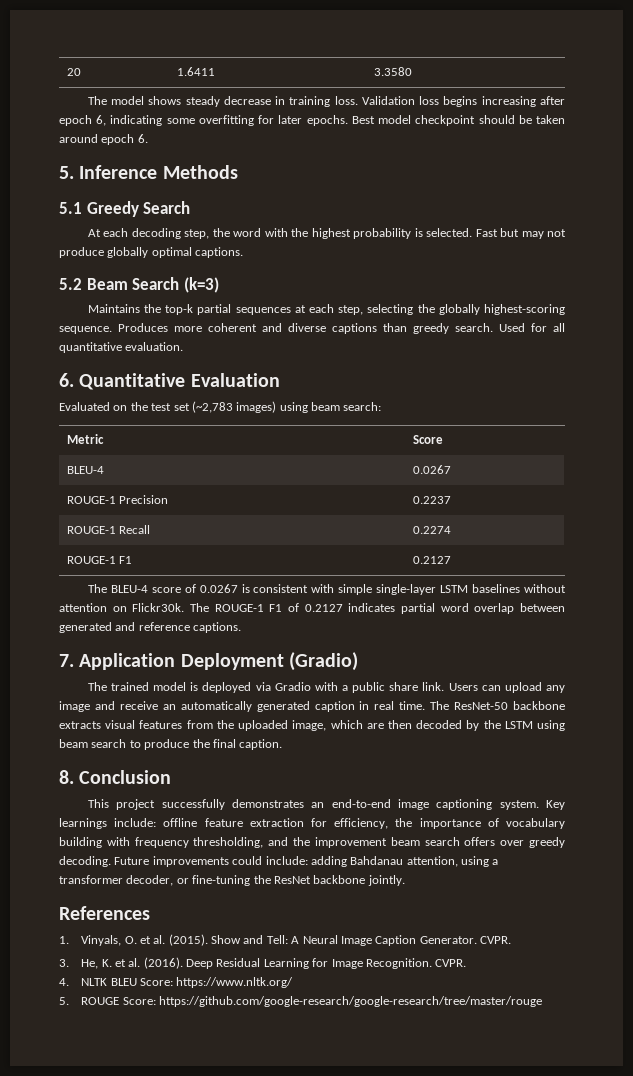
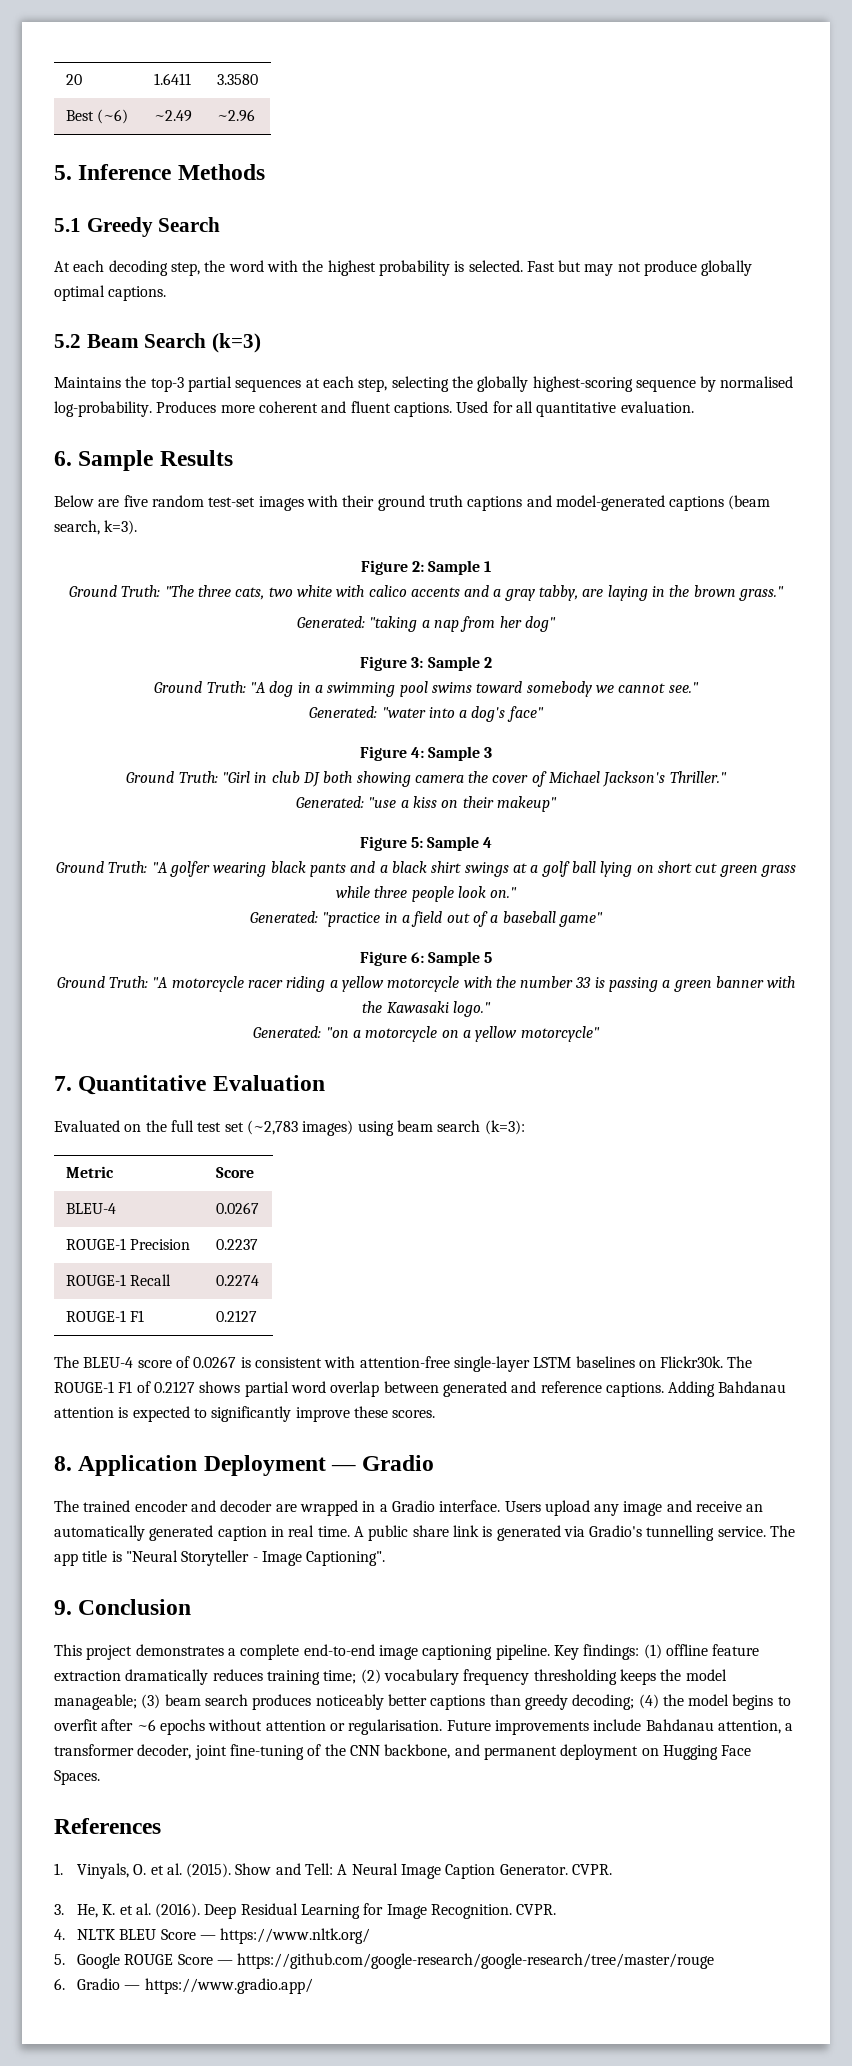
[87,96,565,107] [59,115,565,126] [59,134,148,145] // The model shows steady decrease in training loss. Validation loss begins increasing after epoch 6, indicating some overfitting for later epochs. Best model checkpoint should be taken around epoch 6. -> [65,109,129,124] [153,110,192,122] [216,109,255,122] // Best (~6) | ~2.49 | ~2.96
[165,304,194,315] top-k -> [150,377,184,392] top-3
[59,323,493,334] sequence. Produces more coherent and diverse captions than greedy search. -> [635,376,794,392] [54,401,452,417] sequence by normalised log-probability. Produces more coherent and fluent captions.
(74, 380) none -> [78,450,233,471] [54,495,771,511] [54,520,138,535] [360,560,492,575] [68,585,785,601] [297,616,556,632] [360,656,492,671] [154,681,699,697] [309,706,544,722] [359,746,493,761] [126,771,727,787] [296,796,557,812] [359,836,493,851] [56,861,796,877] [335,886,518,902] [250,911,603,927] [359,951,493,966] [56,976,796,992] [362,1001,491,1017] [253,1026,600,1042] [54,1076,72,1091] Sample Results // Below are five random test-set images with their ground truth captions and model-generated captions (beam search, k=3). // Figure 2: Sample 1 // Ground Truth: "The three cats, two white with calico accents and a gray tabby, are laying in the brown grass." // Generated: "taking a nap from her dog" // Figure 3: Sample 2 // Ground Truth: "A dog in a swimming pool swims toward somebody we cannot see." // Generated: "water into a dog's face" // Figure 4: Sample 3 // Ground Truth: "Girl in club DJ both showing camera the cover of Michael Jackson's Thriller." // Generated: "use a kiss on their makeup" // Figure 5: Sample 4 // Ground Truth: "A golfer wearing black pants and a black shirt swings at a golf ball lying on short cut green grass while three people look on." // Generated: "practice in a field out of a baseball game" // Figure 6: Sample 5 // Ground Truth: "A motorcycle racer riding a yellow motorcycle with the number 33 is passing a green banner with the Kawasaki logo." // Generated: "on a motorcycle on a yellow motorcycle" // 7.
(148, 406) none -> [170,1120,194,1132] full
[343,402,382,411] search: -> [437,1120,525,1135] search (k=3):
[338,584,373,595] simple -> [359,1356,450,1368] attention-free
[524,584,566,593] [59,603,107,612] without attention -> (635, 1362) none
[348,603,396,612] indicates -> [199,1381,241,1393] shows
[59,652,358,671] [87,682,501,693] // 7. Application Deployment (Gradio) // The trained model is deployed via Gradio with a public share link. Users can -> [668,1381,787,1397] [54,1406,436,1422] [54,1455,435,1476] [54,1500,541,1516] Adding Bahdanau attention is expected to significantly improve these scores. // 8. Application Deployment — Gradio // The trained encoder and decoder are wrapped in a Gradio interface. Users
[430,701,566,710] [59,720,566,731] [59,739,283,750] [59,770,172,784] [87,799,565,810] [59,818,565,829] [59,837,565,848] [59,856,347,867] The ResNet-50 backbone extracts visual features from the uploaded image, which are then decoded by the LSTM using beam search to produce the final caption. // 8. Conclusion // This project successfully demonstrates an end-to-end image captioning system. Key learnings include: offline feature extraction for efficiency, the importance of vocabulary building with frequency thresholding, and the improvement beam search offers over greedy decoding. Future improvements could include: adding -> [353,1525,796,1541] [54,1550,386,1566] [54,1599,192,1615] [54,1644,760,1660] [54,1669,727,1685] [54,1694,791,1710] [54,1719,642,1735] A public share link is generated via Gradio's tunnelling service. The app title is "Neural Storyteller - Image Captioning". // 9. Conclusion // This project demonstrates a complete end-to-end image captioning pipeline. Key findings: (1) offline feature extraction dramatically reduces training time; (2) vocabulary frequency thresholding keeps the model manageable; (3) beam search produces noticeably better captions than greedy decoding; (4) the model begins to overfit after ~6 epochs without attention or regularisation. Future improvements include
[461,856,489,867] using -> (781, 1727) none
[176,875,405,886] or fine-tuning the ResNet backbone jointly. -> [194,1744,752,1760] [54,1770,100,1785] joint fine-tuning of the CNN backbone, and permanent deployment on Hugging Face Spaces.
[139,978,173,986] Score: -> [160,1929,216,1940] Score —
[81,996,542,1007] ROUGE Score: https://github.com/google-research/google-research/tree/master/rouge -> [76,1953,715,1969] [54,1978,313,1994] Google ROUGE Score — https://github.com/google-research/google-research/tree/master/rouge // 6. Gradio — https://www.gradio.app/

